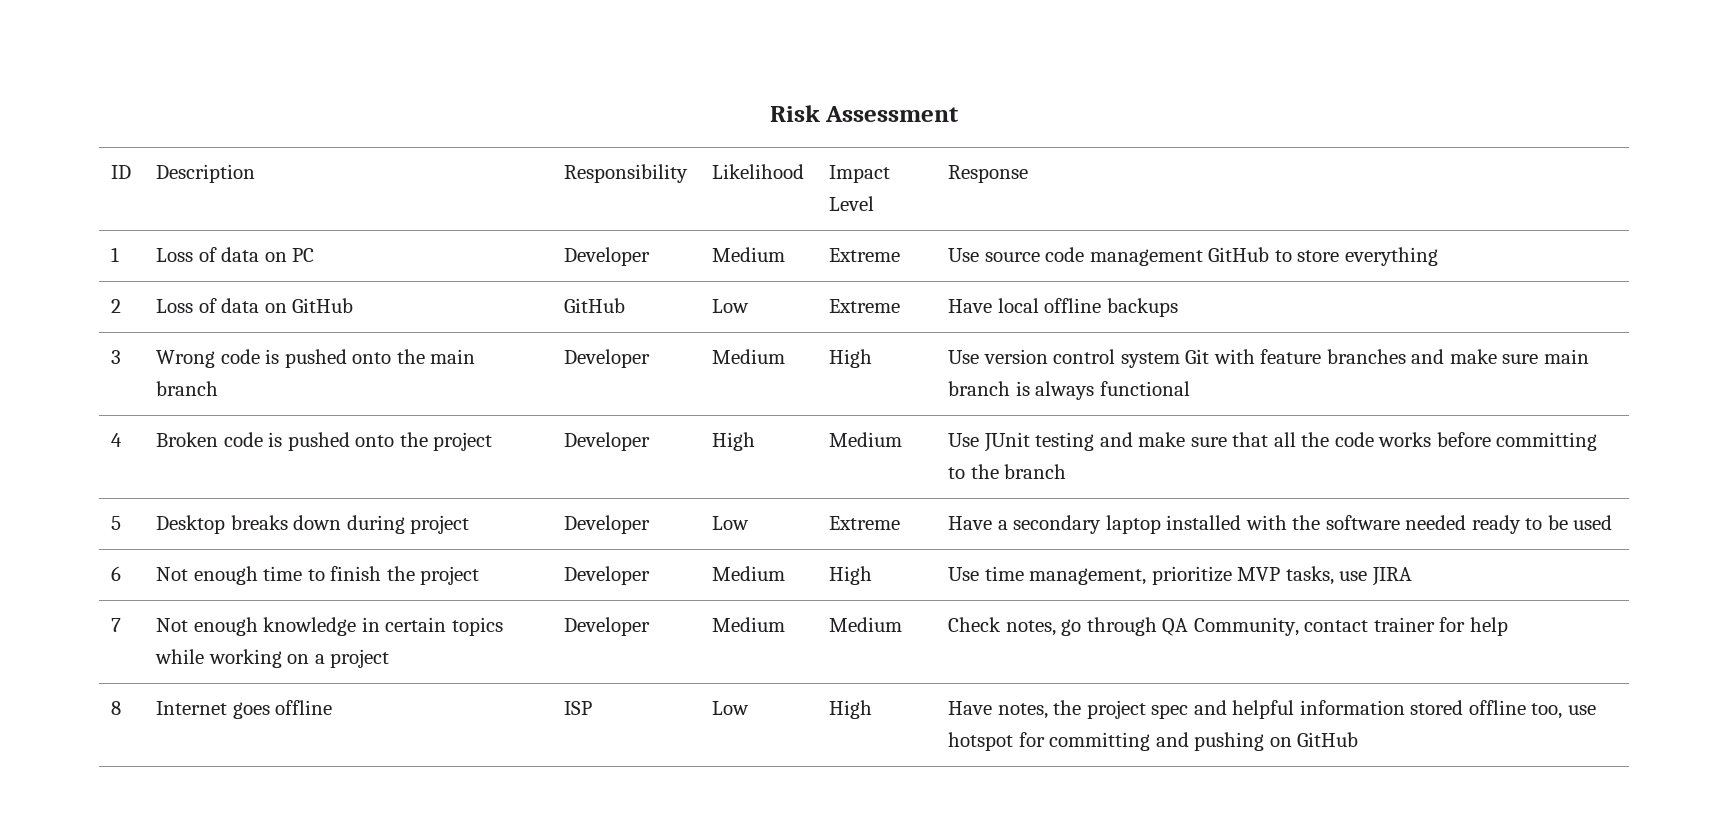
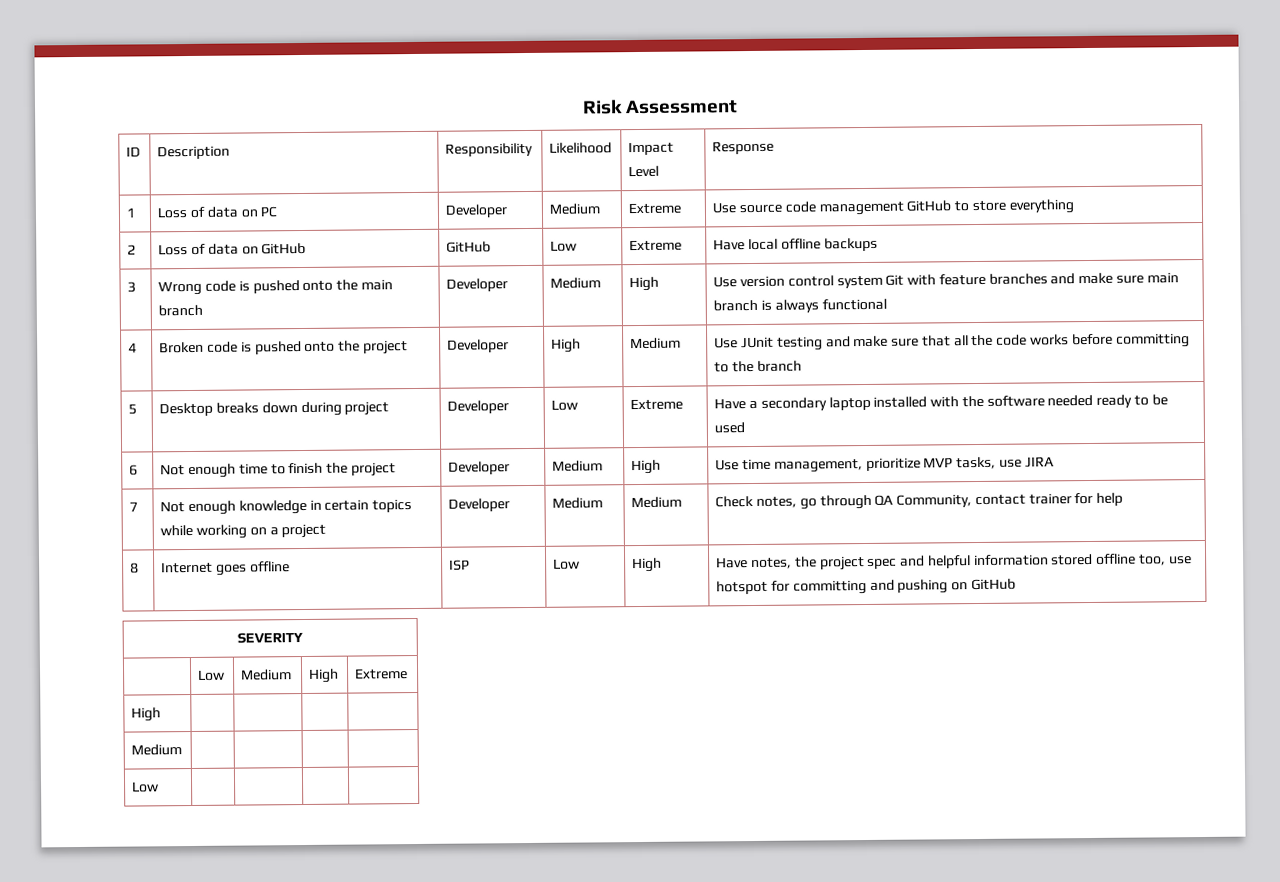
(1359, 739) none -> [237,632,303,644] [198,669,226,681] [241,669,293,681] [309,668,340,683] [355,668,409,680] [131,707,162,722] [131,744,183,756] [132,781,160,793] // SEVERITY // | Low | Medium | High | Extreme // High | | | | // Medium | | | | // Low | | | |

